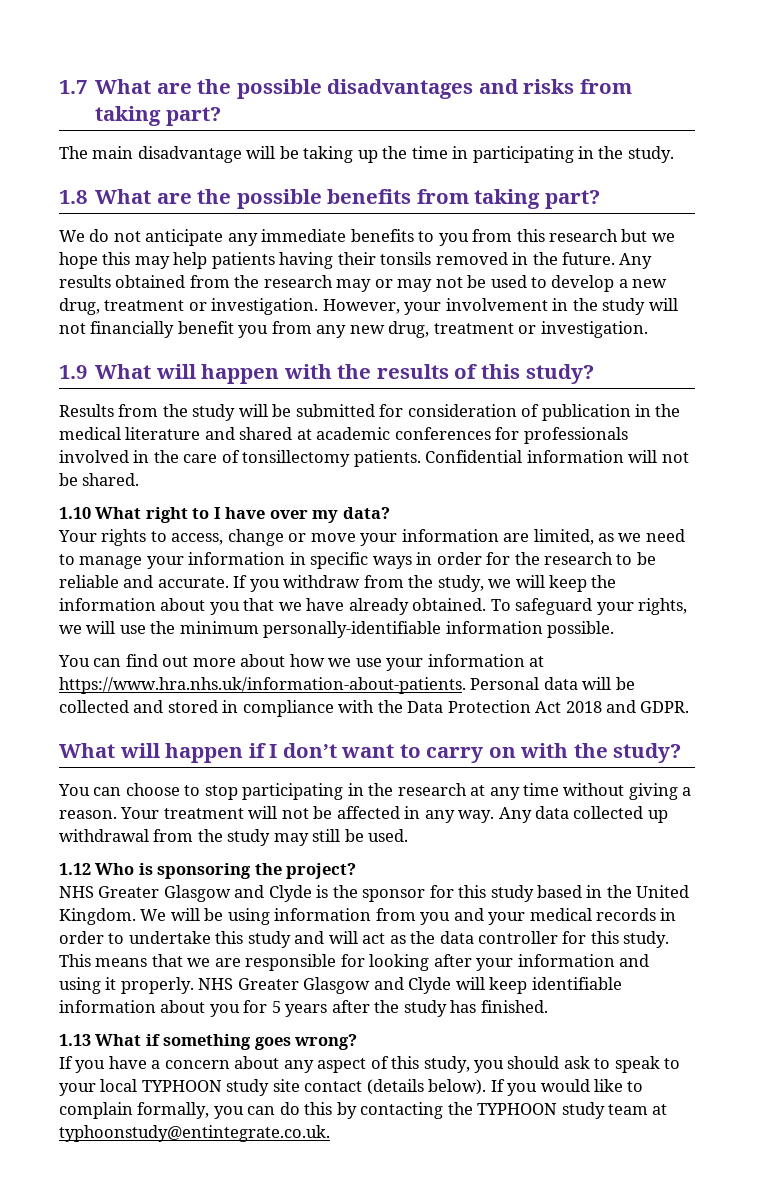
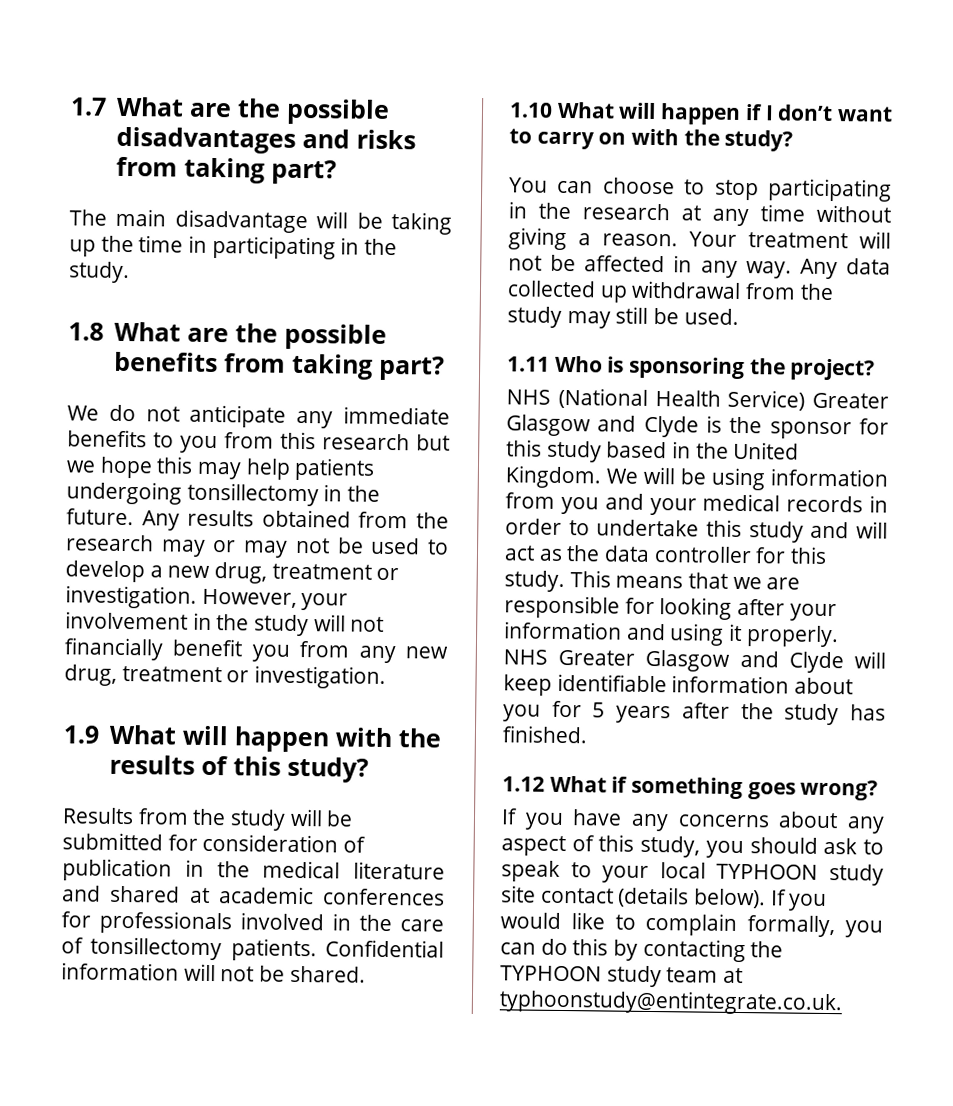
[279,252,508,269] having their tonsils removed -> [66,481,319,507] undergoing tonsillectomy
[145,507,390,523] [58,529,685,546] [59,552,656,569] [59,575,617,592] [59,598,688,615] [59,621,615,638] [58,654,545,671] [59,677,635,694] [59,700,690,717] [59,743,115,758] right to I have over my data? // Your rights to access, change or move your information are limited, as we need to manage your information in specific ways in order for the research to be reliable and accurate. If you withdraw from the study, we will keep the information about you that we have already obtained. To safeguard your rights, we will use the minimum personally-identifiable information possible. // You can find out more about how we use your information at https://www.hra.nhs.uk/information-about-patients. Personal data will be collected and stored in compliance with the Data Protection Act 2018 and GDPR. // What -> (615, 110) none
[59,863,91,875] 1.12 -> [507,356,550,372] 1.11
(94, 892) none -> [557,387,806,411] (National Health Service)
[59,1034,91,1046] 1.13 -> [502,776,545,792] 1.12
[151,1060,230,1069] a concern -> [631,813,770,832] any concerns

